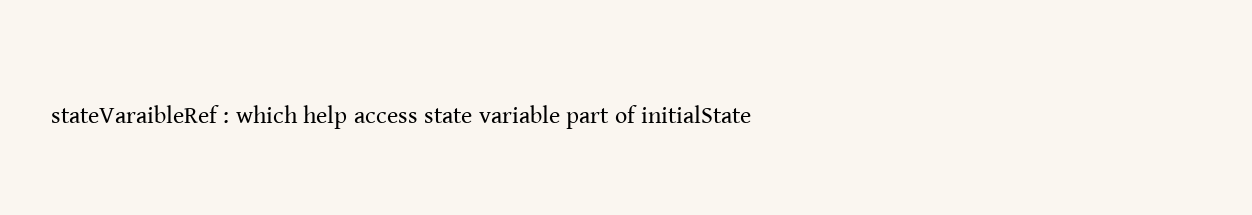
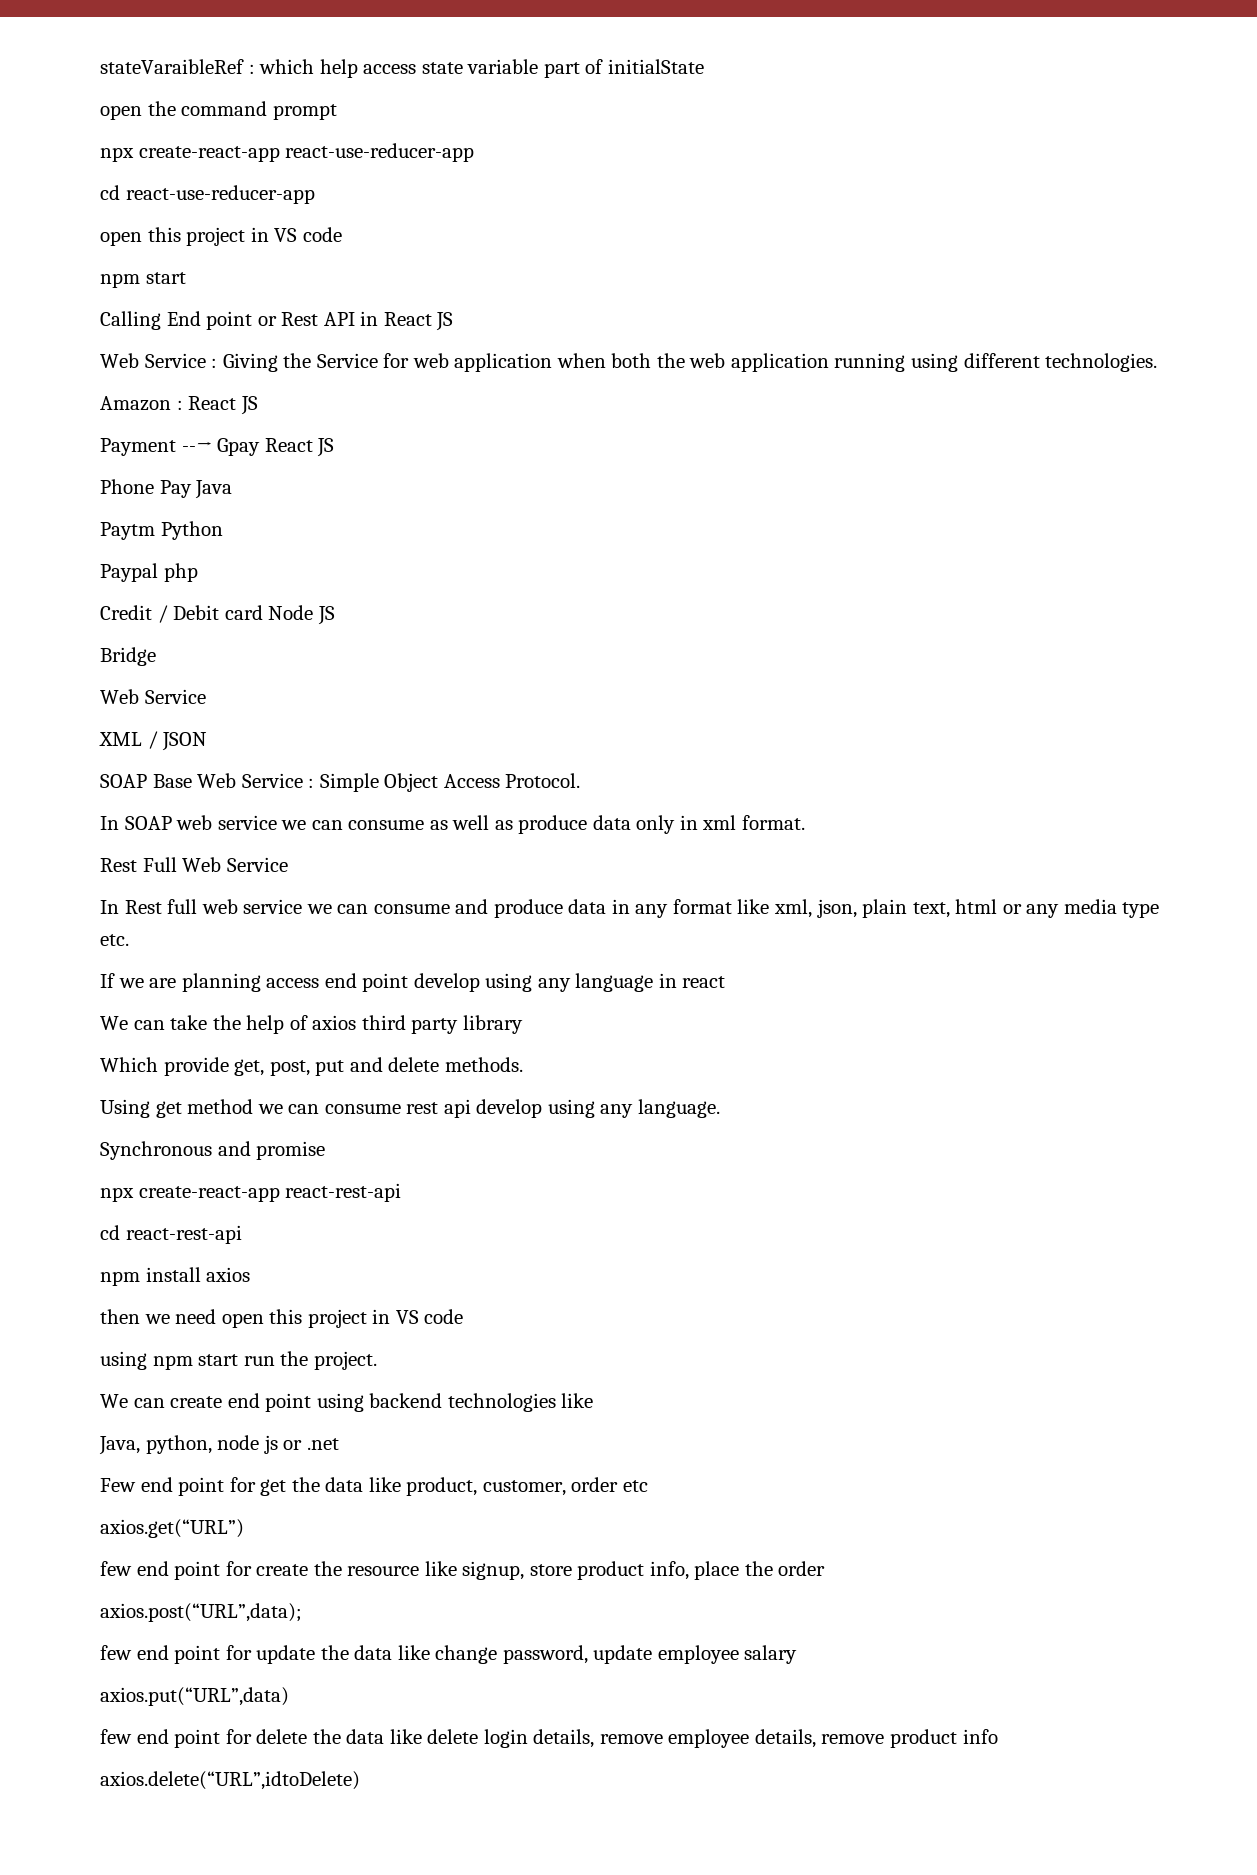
(752, 114) none -> [100,101,337,120] [100,143,475,162] [100,185,315,204] [100,227,342,246] [100,272,186,288] [100,311,454,331] [100,353,1158,372] [100,396,258,415] [100,438,335,457] [100,479,233,499] [100,521,223,540] [100,563,198,582] [100,605,335,625] [100,647,156,666] [100,689,206,704] [99,731,208,751] [100,773,581,792] [100,815,806,834] [100,857,288,872] [100,899,1160,918] [100,934,129,946] [100,973,726,992] [100,1015,523,1034] [100,1057,523,1076] [100,1099,720,1118] [100,1141,326,1160] [100,1183,402,1202] [100,1225,242,1244] [100,1267,251,1286] [100,1309,464,1328] [100,1351,377,1370] [100,1393,594,1412] [99,1435,339,1455] [100,1477,648,1496] [100,1519,244,1538] [100,1561,826,1580] [100,1603,302,1622] [100,1645,798,1664] [100,1687,289,1706] [100,1729,998,1748] [100,1771,360,1790] // open the command prompt // npx create-react-app react-use-reducer-app // cd react-use-reducer-app // open this project in VS code // npm start // Calling End point or Rest API in React JS // Web Service : Giving the Service for web application when both the web application running using different technologies. // Amazon : React JS // Payment --→ Gpay React JS // Phone Pay Java // Paytm Python // Paypal php // Credit / Debit card Node JS // Bridge // Web Service // XML / JSON // SOAP Base Web Service : Simple Object Access Protocol. // In SOAP web service we can consume as well as produce data only in xml format. // Rest Full Web Service // In Rest full web service we can consume and produce data in any format like xml, json, plain text, html or any media type etc. // If we are planning access end point develop using any language in react // We can take the help of axios third party library // Which provide get, post, put and delete methods. // Using get method we can consume rest api develop using any language. // Synchronous and promise // npx create-react-app react-rest-api // cd react-rest-api // npm install axios // then we need open this project in VS code // using npm start run the project. // We can create end point using backend technologies like // Java, python, node js or .net // Few end point for get the data like product, customer, order etc // axios.get(“URL”) // few end point for create the resource like signup, store product info, place the order // axios.post(“URL”,data); // few end point for update the data like change password, update employee salary // axios.put(“URL”,data) // few end point for delete the data like delete login details, remove employee details, remove product info // axios.delete(“URL”,idtoDelete)

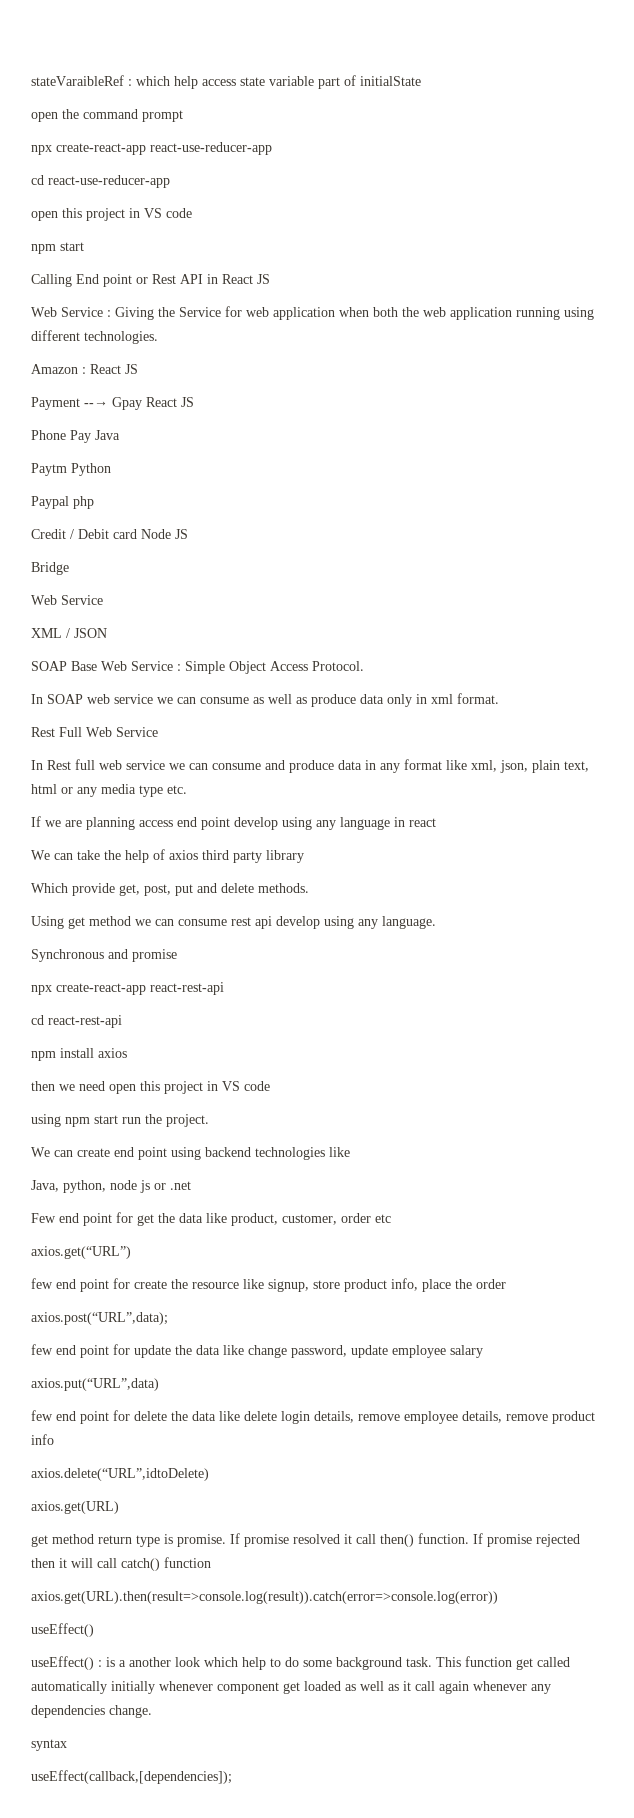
(360, 1780) none -> [31,1501,119,1514] [31,1533,580,1547] [31,1557,211,1571] [31,1591,498,1604] [31,1623,94,1637] [31,1656,570,1670] [31,1681,551,1694] [31,1705,152,1718] [31,1739,67,1751] [31,1770,232,1784] // axios.get(URL) // get method return type is promise. If promise resolved it call then() function. If promise rejected then it will call catch() function // axios.get(URL).then(result=>console.log(result)).catch(error=>console.log(error)) // useEffect() // useEffect() : is a another look which help to do some background task. This function get called automatically initially whenever component get loaded as well as it call again whenever any dependencies change. // syntax // useEffect(callback,[dependencies]);

